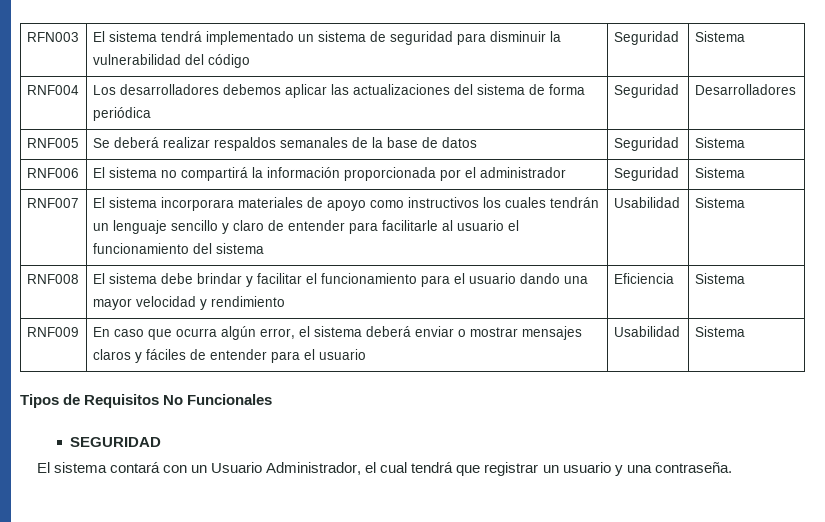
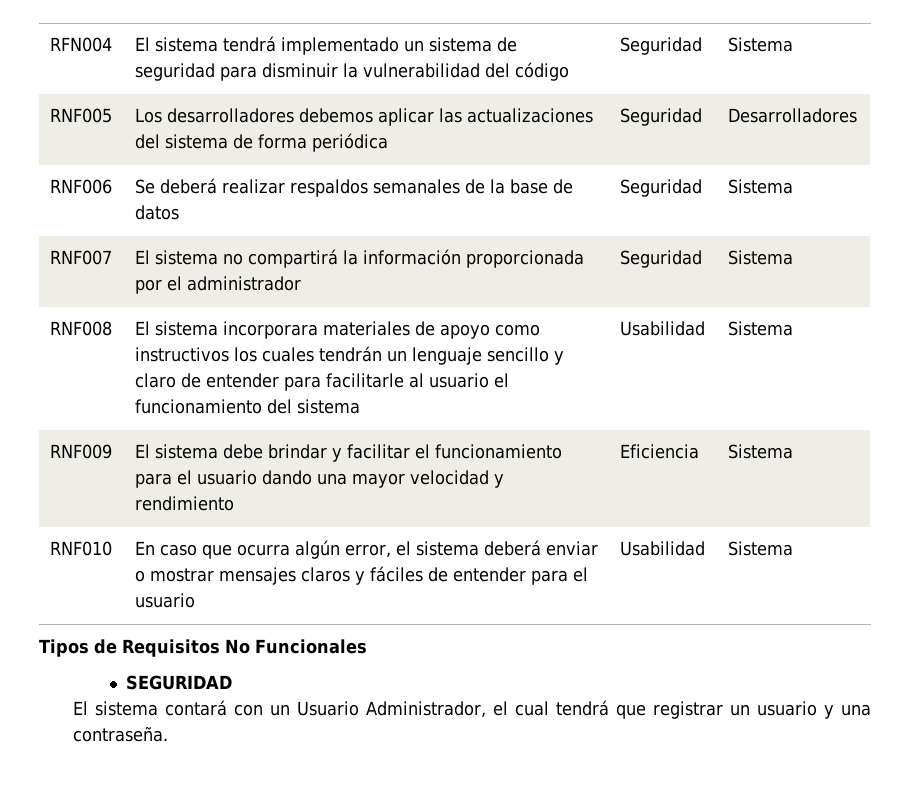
[26,32,79,42] RFN003 -> [50,37,113,52] RFN004
[26,85,79,95] RNF004 -> [50,108,113,123] RNF005
[26,138,79,148] RNF005 -> [50,179,113,194] RNF006
[26,168,79,178] RNF006 -> [50,250,113,265] RNF007
[26,198,79,208] RNF007 -> [50,321,113,336] RNF008
[26,274,79,284] RNF008 -> [50,444,113,459] RNF009
[26,327,79,337] RNF009 -> [50,541,113,556] RNF010

